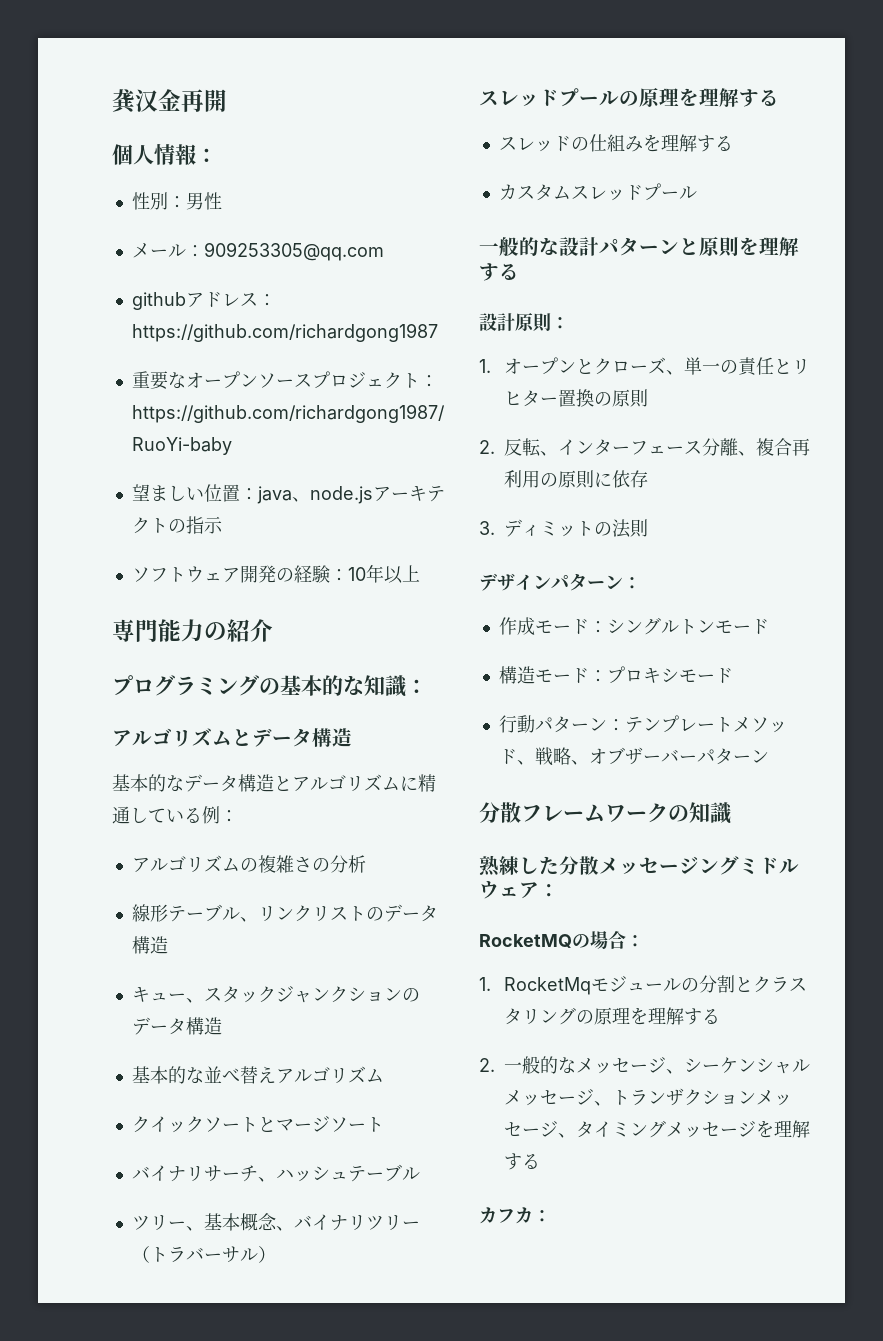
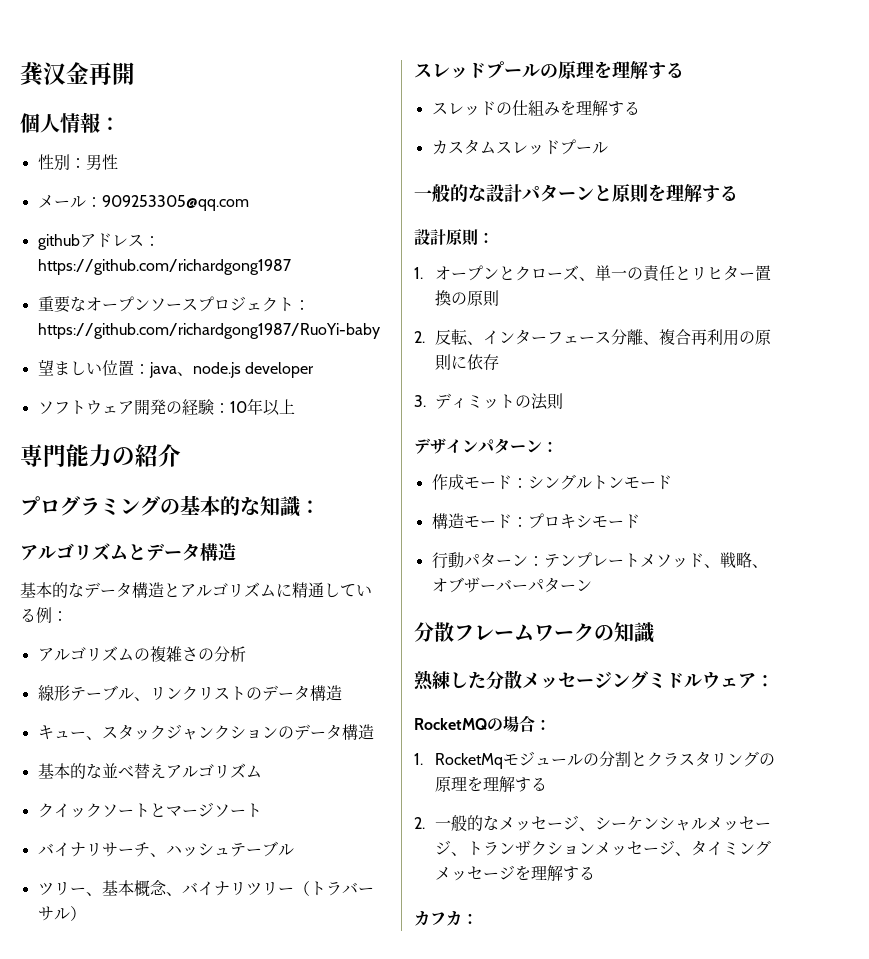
[372,486,445,502] [131,516,223,534] アーキテクトの指示 -> [244,362,314,378] developer

